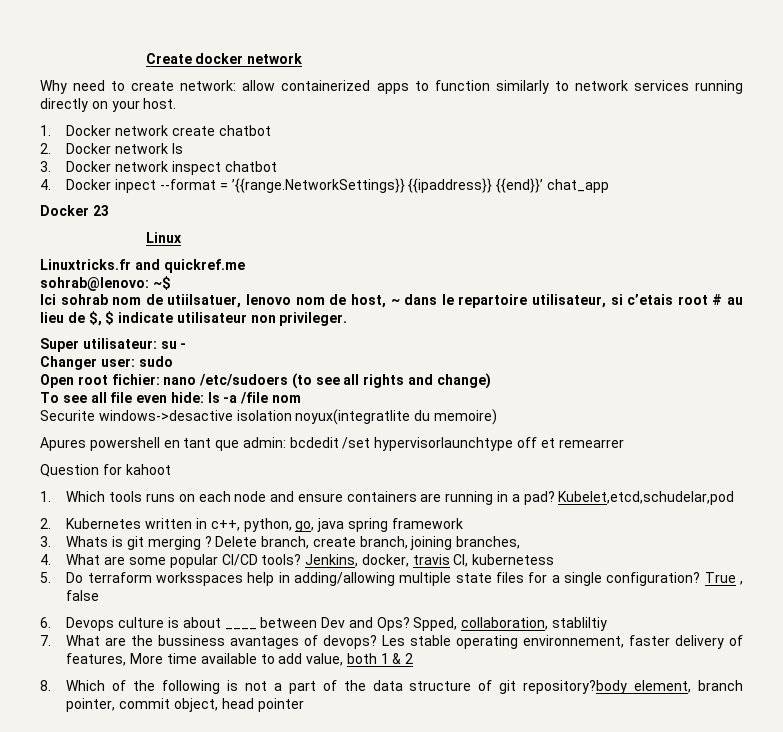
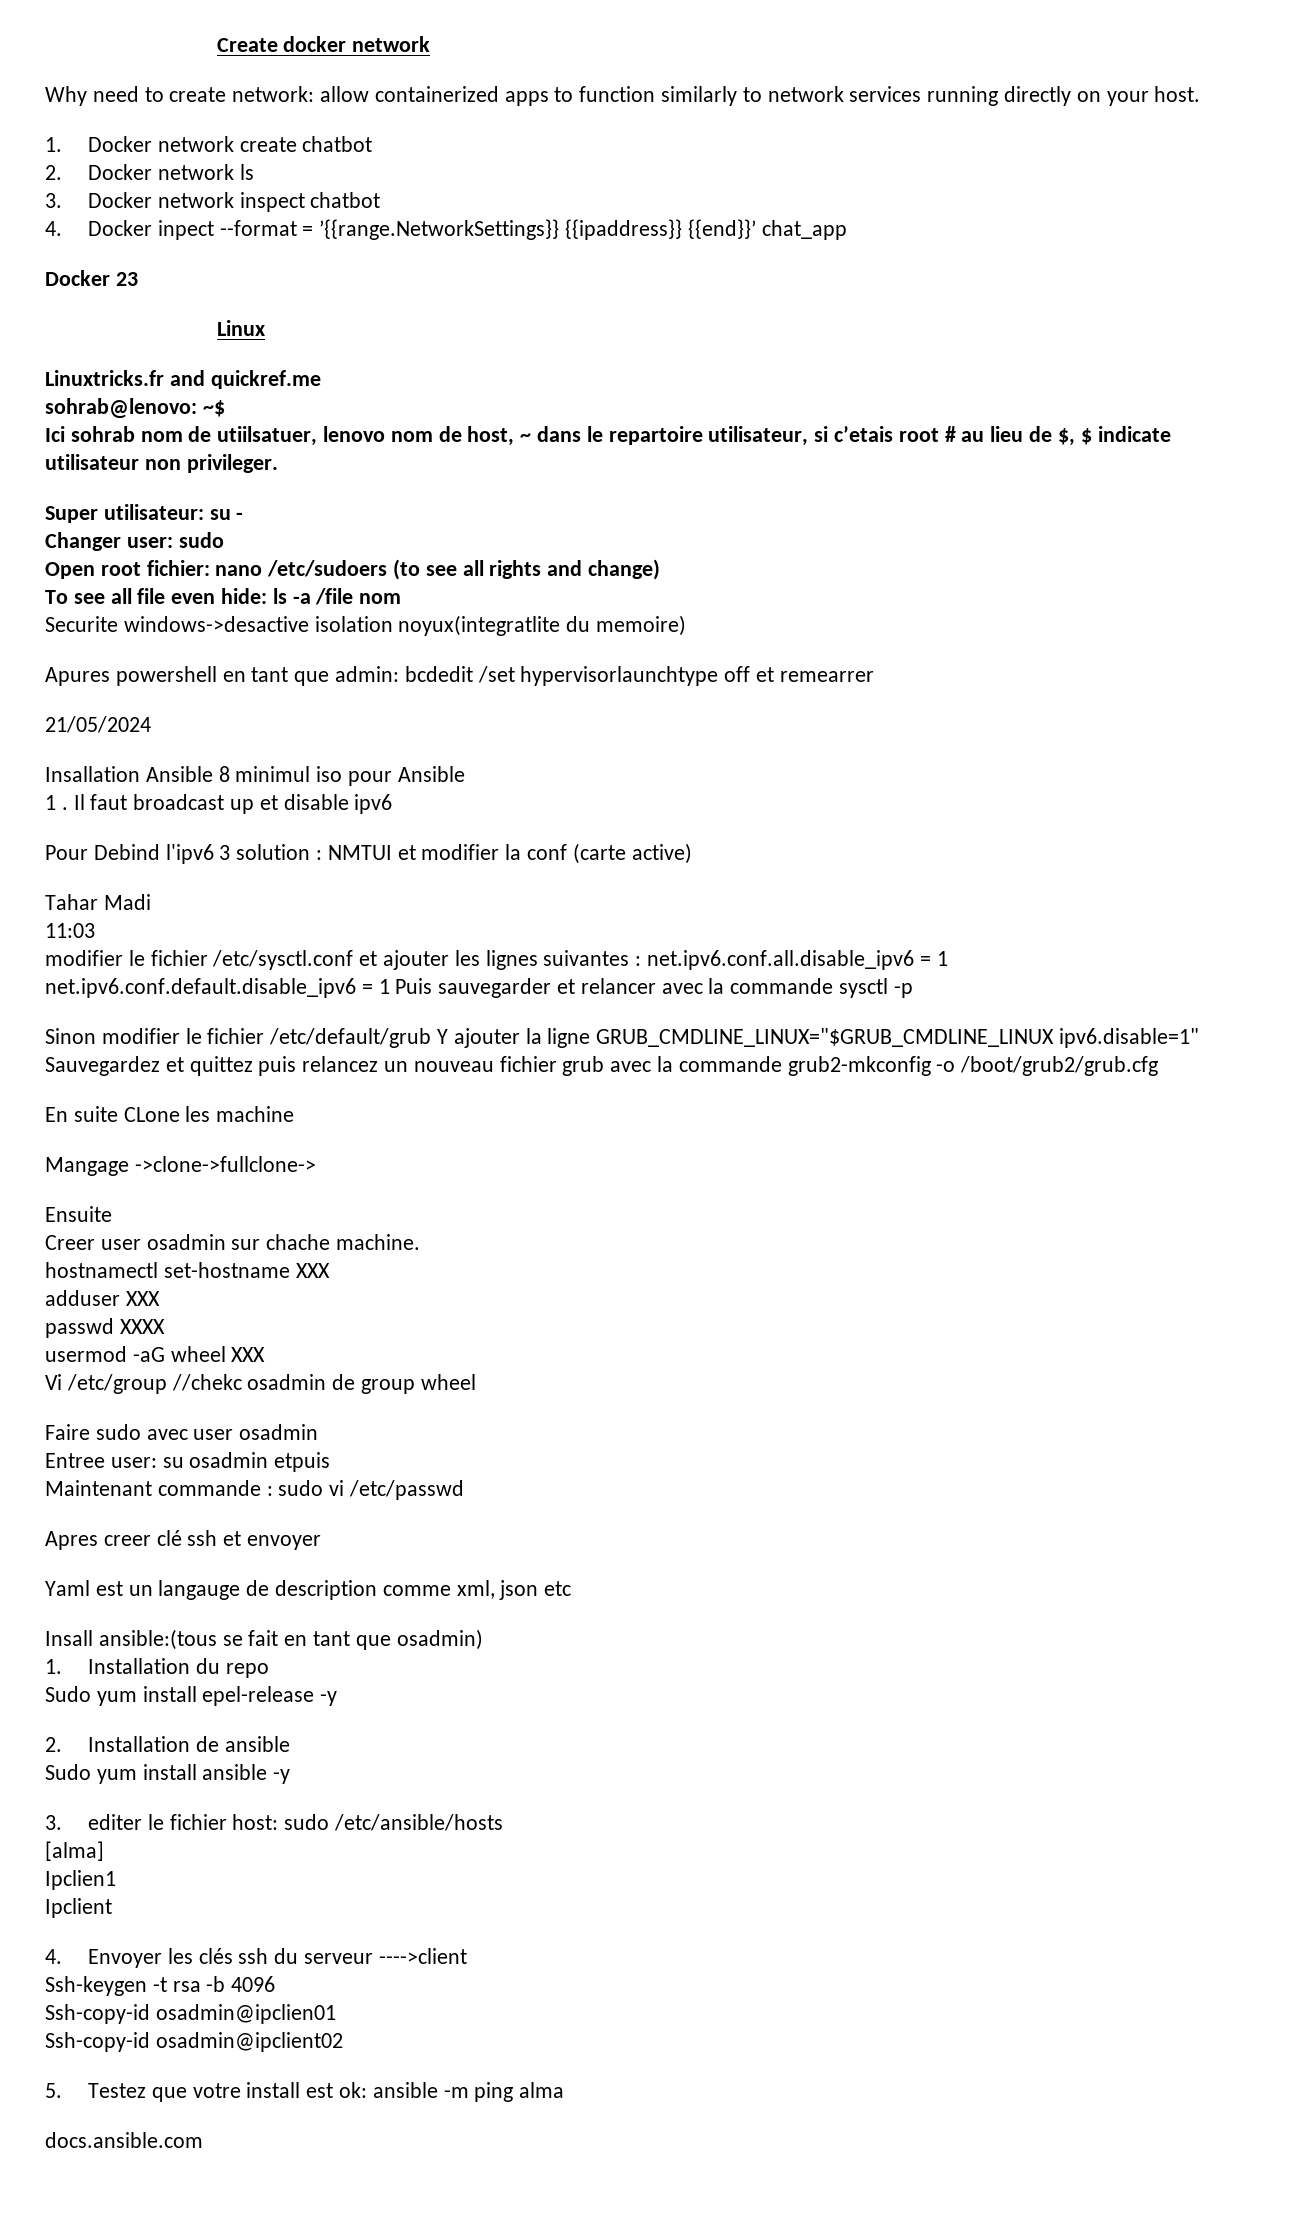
[40,464,171,477] [40,491,735,505] [40,518,463,532] [40,536,521,550] [40,554,555,568] [40,572,744,586] [66,590,100,601] [40,617,221,631] [224,628,257,630] [260,617,607,631] [40,635,743,649] [66,653,414,666] [40,680,743,694] [66,698,304,712] Question for kahoot // 1. Which tools runs on each node and ensure containers are running in a pad? Kubelet,etcd,schudelar,pod // 2. Kubernetes written in c++, python, go, java spring framework // 3. Whats is git merging ? Delete branch, create branch, joining branches, // 4. What are some popular CI/CD tools? Jenkins, docker, travis CI, kubernetess // 5. Do terraform worksspaces help in adding/allowing multiple state files for a single configuration? True , false // 6. Devops culture is about ____ between Dev and Ops? Spped, collaboration, stabliltiy // 7. What are the bussiness avantages of devops? Les stable operating environnement, faster delivery of features, More time available to add value, both 1 & 2 // 8. Which of the following is not a part of the data structure of git repository?body element, branch pointer, commit object, head pointer -> [45,716,151,733] [45,766,465,786] [45,794,393,814] [45,843,692,864] [45,894,151,910] [45,923,95,938] [45,950,948,970] [45,978,913,998] [45,1028,1200,1048] [45,1056,1159,1076] [45,1106,295,1122] [45,1156,316,1176] [45,1206,112,1222] [45,1234,421,1250] [45,1262,330,1278] [45,1290,160,1306] [45,1318,165,1338] [45,1346,266,1362] [45,1374,476,1394] [45,1424,319,1440] [45,1452,331,1472] [45,1480,465,1500] [45,1530,322,1550] [45,1580,572,1600] [45,1629,483,1650] [45,1658,269,1678] [45,1686,338,1706] [45,1736,290,1752] [45,1764,291,1784] [45,1814,503,1831] [45,1841,104,1861] [45,1870,116,1890] [45,1898,112,1918] [45,1948,467,1968] [45,1976,276,1996] [45,2004,336,2024] [45,2032,343,2052] [45,2082,565,2102] [45,2132,203,2148] 21/05/2024 // Insallation Ansible 8 minimul iso pour Ansible // 1 . Il faut broadcast up et disable ipv6 // Pour Debind l'ipv6 3 solution : NMTUI et modifier la conf (carte active) // Tahar Madi // 11:03 // modifier le fichier /etc/sysctl.conf et ajouter les lignes suivantes : net.ipv6.conf.all.disable_ipv6 = 1 net.ipv6.conf.default.disable_ipv6 = 1 Puis sauvegarder et relancer avec la commande sysctl -p // Sinon modifier le fichier /etc/default/grub Y ajouter la ligne GRUB_CMDLINE_LINUX="$GRUB_CMDLINE_LINUX ipv6.disable=1" Sauvegardez et quittez puis relancez un nouveau fichier grub avec la commande grub2-mkconfig -o /boot/grub2/grub.cfg // En suite CLone les machine // Mangage ->clone->fullclone-> // Ensuite // Creer user osadmin sur chache machine. // hostnamectl set-hostname XXX // adduser XXX // passwd XXXX // usermod -aG wheel XXX // Vi /etc/group //chekc osadmin de group wheel // Faire sudo avec user osadmin // Entree user: su osadmin etpuis // Maintenant commande : sudo vi /etc/passwd // Apres creer clé ssh et envoyer // Yaml est un langauge de description comme xml, json etc // Insall ansible:(tous se fait en tant que osadmin) // 1. Installation du repo // Sudo yum install epel-release -y // 2. Installation de ansible // Sudo yum install ansible -y // 3. editer le fichier host: sudo /etc/ansible/hosts // [alma] // Ipclien1 // Ipclient // 4. Envoyer les clés ssh du serveur ---->client // Ssh-keygen -t rsa -b 4096 // Ssh-copy-id osadmin@ipclien01 // Ssh-copy-id osadmin@ipclient02 // 5. Testez que votre install est ok: ansible -m ping alma // docs.ansible.com

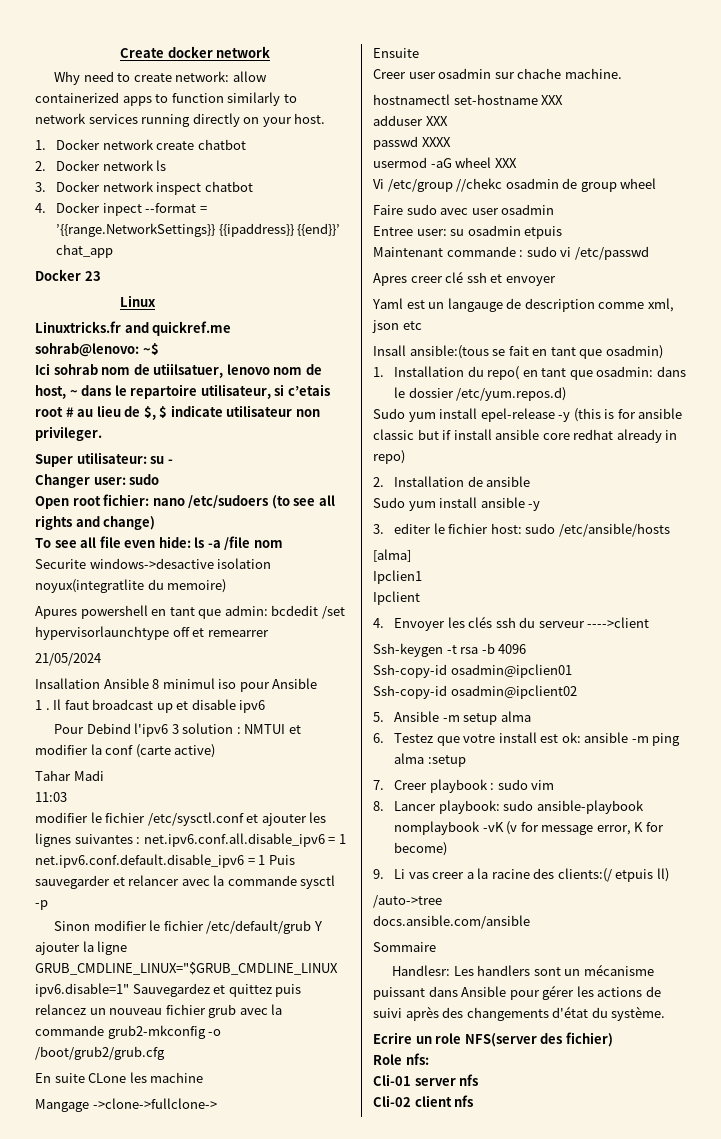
[225,1663,269,1678] repo -> [487,366,686,380] [394,387,567,401] repo( en tant que osadmin: dans le dossier /etc/yum.repos.d)
(338, 1698) none -> [573,408,683,422] [373,429,678,443] [373,450,405,464] (this is for ansible classic but if install ansible core redhat already in repo)
(62, 2090) none -> [394,711,531,725] [373,733,384,743] Ansible -m setup alma // 6.
[45,2132,203,2148] // docs.ansible.com -> [427,755,466,767] [373,779,555,793] [373,800,644,814] [394,821,664,835] [394,842,448,856] [373,868,669,882] [373,895,442,908] [373,915,530,929] [373,942,436,952] [392,964,654,976] [373,985,661,1000] [373,1006,666,1021] [373,1032,613,1047] [373,1053,429,1065] [373,1074,479,1086] [373,1095,474,1107] :setup // 7. Creer playbook : sudo vim // 8. Lancer playbook: sudo ansible-playbook nomplaybook -vK (v for message error, K for become) // 9. Li vas creer a la racine des clients:(/ etpuis ll) // /auto->tree // docs.ansible.com/ansible // Sommaire // Handlesr: Les handlers sont un mécanisme puissant dans Ansible pour gérer les actions de suivi après des changements d'état du système. // Ecrire un role NFS(server des fichier) // Role nfs: // Cli-01 server nfs // Cli-02 client nfs

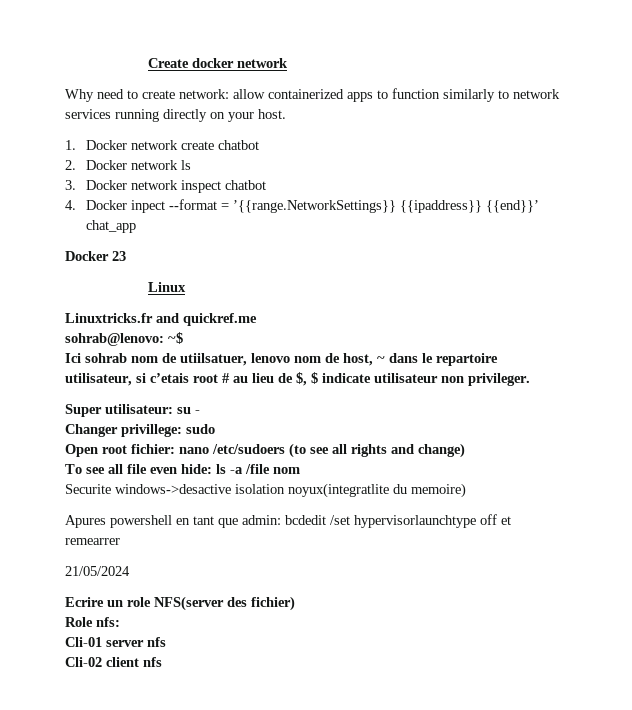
[93,477,126,485] user: -> [121,424,182,437] privillege:
[35,678,318,692] [35,699,266,713] [54,723,301,737] [35,744,216,758] [35,770,104,781] [35,792,67,802] [35,812,327,826] [35,833,346,847] [35,854,295,868] [35,875,336,889] [35,900,48,910] [54,920,322,934] [35,941,128,955] [35,962,338,975] [35,983,302,997] [35,1004,283,1018] [35,1025,222,1039] [35,1046,165,1060] [35,1072,204,1083] [35,1098,217,1112] [373,48,419,58] [373,68,622,79] [373,94,564,105] [373,115,448,126] [373,136,451,150] [373,157,517,168] [373,178,657,192] [373,204,555,215] [373,225,563,239] [373,246,649,260] [373,271,556,286] [372,298,674,312] [372,320,422,333] [373,345,663,359] [373,366,686,380] [394,387,567,401] [373,408,683,422] [373,429,678,443] [373,450,405,464] [373,476,531,487] [373,497,541,511] [373,523,670,537] [373,549,411,562] [373,570,422,584] [373,591,420,605] [373,616,650,631] [373,643,527,657] [373,664,572,678] [373,685,577,699] [373,711,531,725] [373,732,681,746] [394,753,466,767] [373,779,555,793] [373,800,644,814] [394,821,664,835] [394,842,448,856] [373,868,669,882] [373,895,442,908] [373,915,530,929] [373,942,436,952] [392,964,654,976] [373,985,661,1000] [373,1006,666,1021] // Insallation Ansible 8 minimul iso pour Ansible // 1 . Il faut broadcast up et disable ipv6 // Pour Debind l'ipv6 3 solution : NMTUI et modifier la conf (carte active) // Tahar Madi // 11:03 // modifier le fichier /etc/sysctl.conf et ajouter les lignes suivantes : net.ipv6.conf.all.disable_ipv6 = 1 net.ipv6.conf.default.disable_ipv6 = 1 Puis sauvegarder et relancer avec la commande sysctl -p // Sinon modifier le fichier /etc/default/grub Y ajouter la ligne GRUB_CMDLINE_LINUX="$GRUB_CMDLINE_LINUX ipv6.disable=1" Sauvegardez et quittez puis relancez un nouveau fichier grub avec la commande grub2-mkconfig -o /boot/grub2/grub.cfg // En suite CLone les machine // Mangage ->clone->fullclone-> // Ensuite // Creer user osadmin sur chache machine. // hostnamectl set-hostname XXX // adduser XXX // passwd XXXX // usermod -aG wheel XXX // Vi /etc/group //chekc osadmin de group wheel // Faire sudo avec user osadmin // Entree user: su osadmin etpuis // Maintenant commande : sudo vi /etc/passwd // Apres creer clé ssh et envoyer // Yaml est un langauge de description comme xml, json etc // Insall ansible:(tous se fait en tant que osadmin) // 1. Installation du repo( en tant que osadmin: dans le dossier /etc/yum.repos.d) // Sudo yum install epel-release -y (this is for ansible classic but if install ansible core redhat already in repo) // 2. Installation de ansible // Sudo yum install ansible -y // 3. editer le fichier host: sudo /etc/ansible/hosts // [alma] // Ipclien1 // Ipclient // 4. Envoyer les clés ssh du serveur ---->client // Ssh-keygen -t rsa -b 4096 // Ssh-copy-id osadmin@ipclien01 // Ssh-copy-id osadmin@ipclient02 // 5. Ansible -m setup alma // 6. Testez que votre install est ok: ansible -m ping alma :setup // 7. Creer playbook : sudo vim // 8. Lancer playbook: sudo ansible-playbook nomplaybook -vK (v for message error, K for become) // 9. Li vas creer a la racine des clients:(/ etpuis ll) // /auto->tree // docs.ansible.com/ansible // Sommaire // Handlesr: Les handlers sont un mécanisme puissant dans Ansible pour gérer les actions de suivi après des changements d'état du système. -> (130, 571) none

